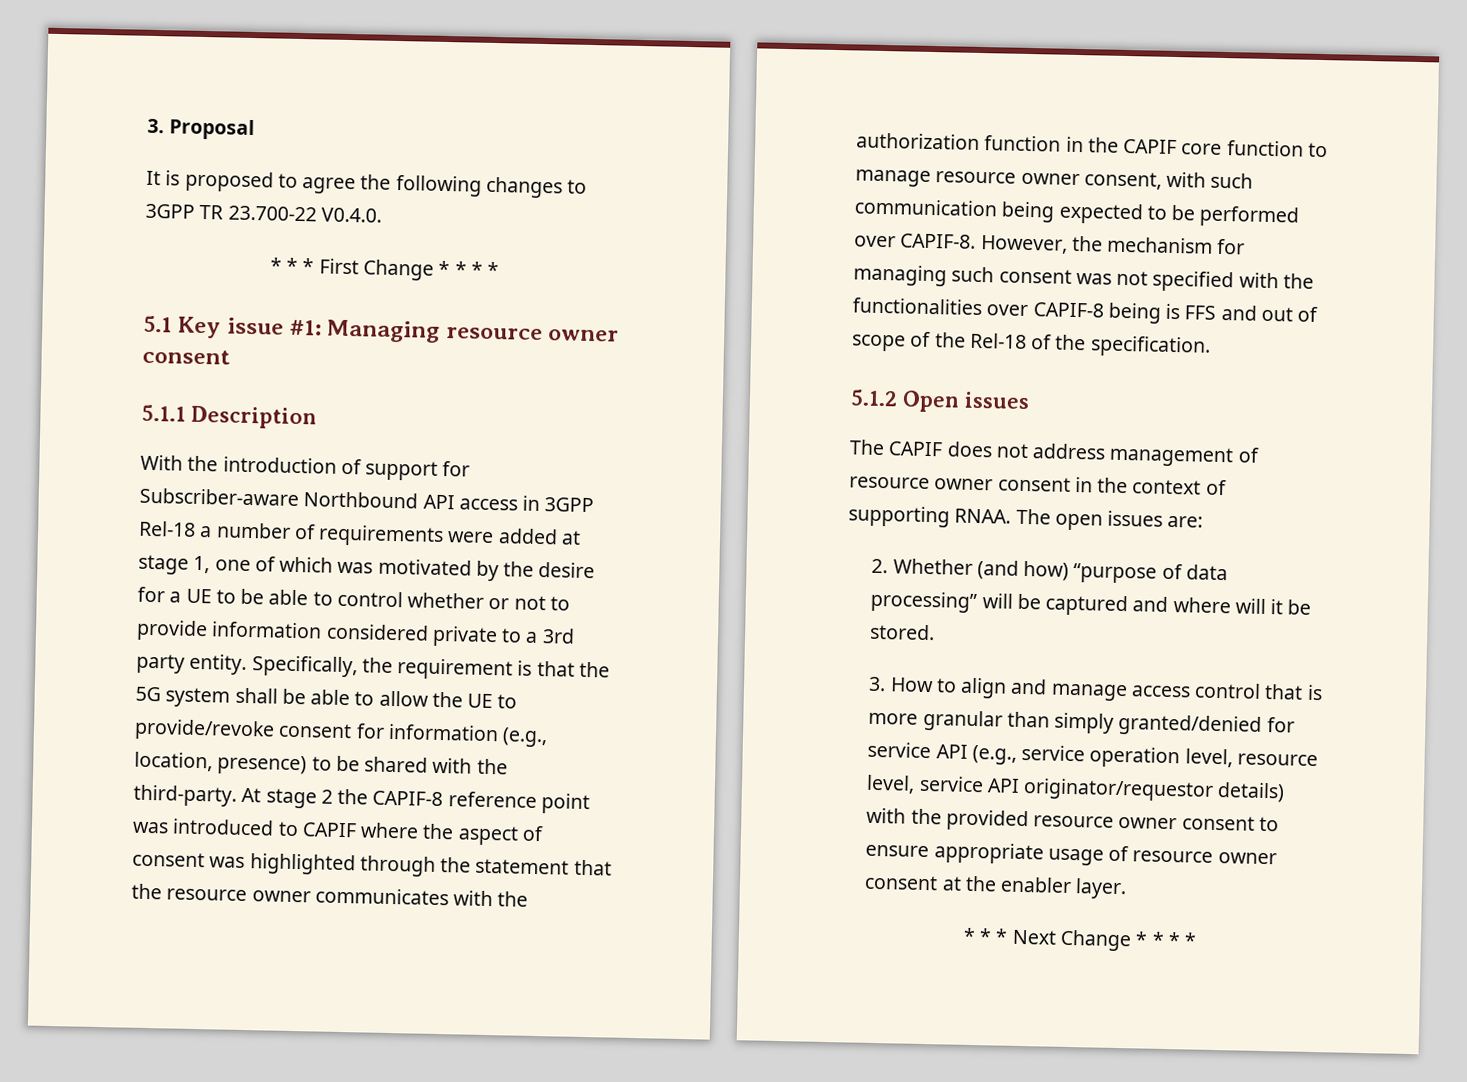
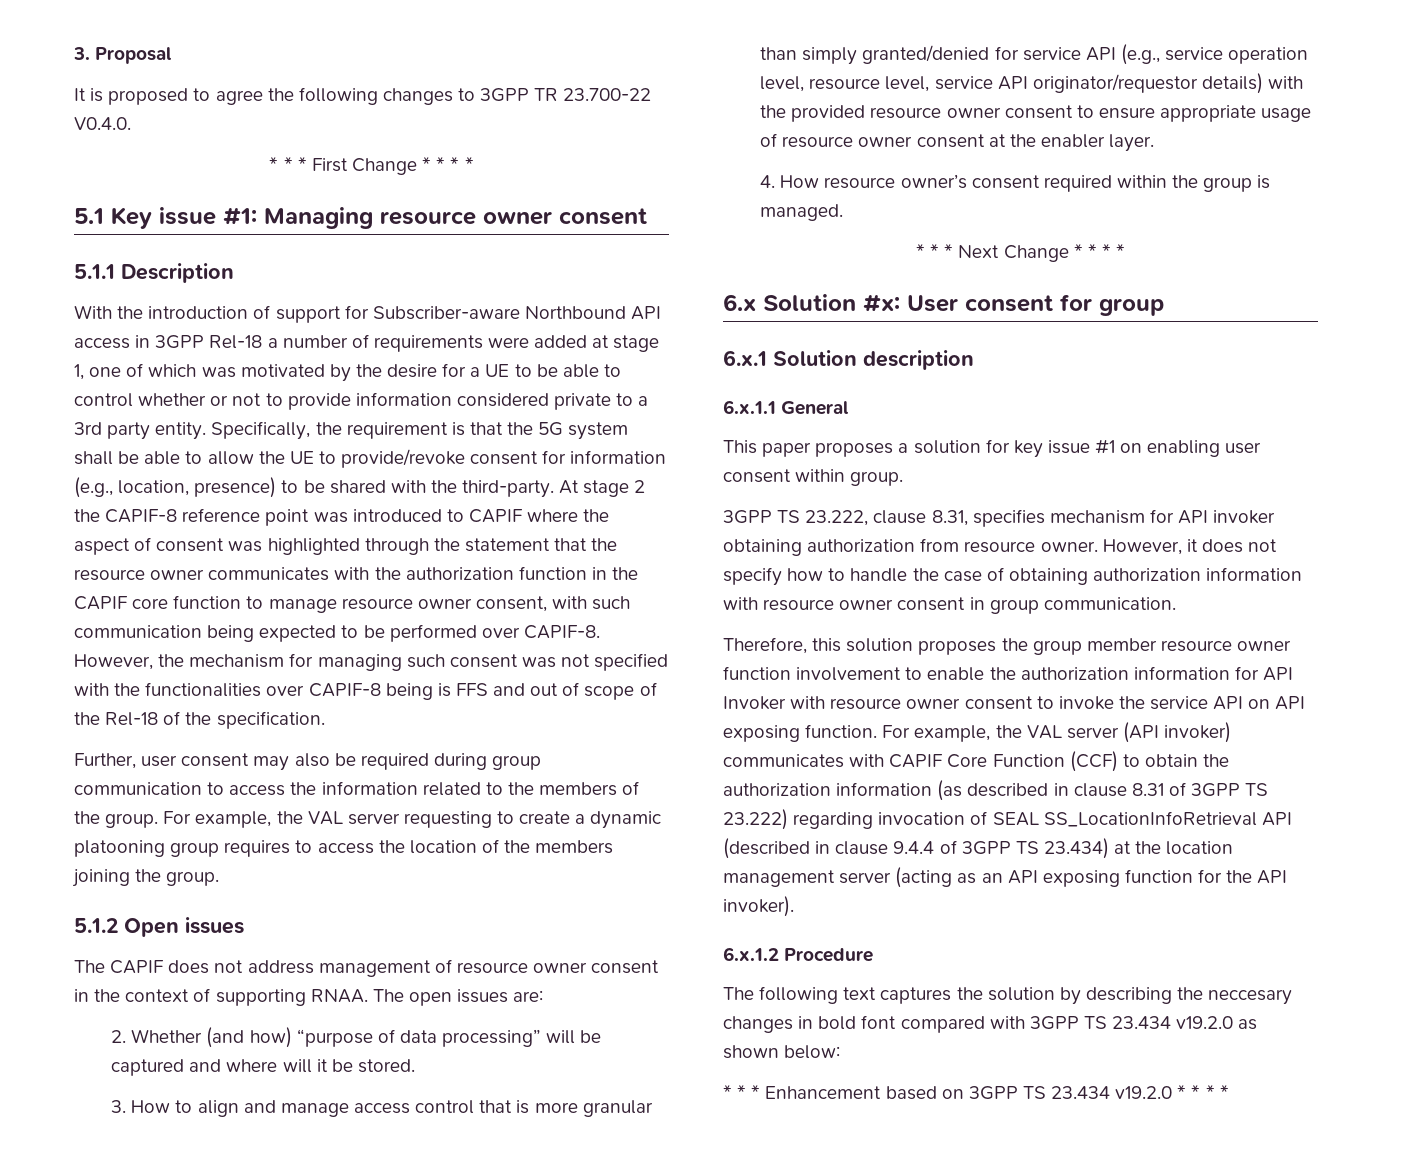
(1211, 346) none -> [74,753,542,771] [74,781,640,796] [74,811,662,829] [74,839,614,857] [72,869,220,887] // Further, user consent may also be required during group communication to access the information related to the members of the group. For example, the VAL server requesting to create a dynamic platooning group requires to access the location of the members joining the group.
(1128, 889) none -> [760,174,1271,192] [760,204,844,221] // 4. How resource owner’s consent required within the group is managed.
(1198, 940) none -> [723,294,1164,316] [723,350,974,370] [723,400,850,415] [723,439,1262,458] [723,469,904,486] [723,509,1276,527] [723,538,1278,556] [723,567,1303,586] [723,597,1176,614] [723,637,1292,655] [723,666,1294,681] [723,696,1306,710] [723,722,1232,743] [723,751,1230,772] [723,780,1269,801] [723,809,1292,830] [723,838,1234,859] [723,867,1288,888] [723,896,794,917] [723,947,874,962] [723,986,1293,1005] [723,1015,1258,1033] [723,1045,841,1059] [723,1085,1229,1100] // 6.x Solution #x: User consent for group // 6.x.1 Solution description // 6.x.1.1 General // This paper proposes a solution for key issue #1 on enabling user consent within group. // 3GPP TS 23.222, clause 8.31, specifies mechanism for API invoker obtaining authorization from resource owner. However, it does not specify how to handle the case of obtaining authorization information with resource owner consent in group communication. // Therefore, this solution proposes the group member resource owner function involvement to enable the authorization information for API Invoker with resource owner consent to invoke the service API on API exposing function. For example, the VAL server (API invoker) communicates with CAPIF Core Function (CCF) to obtain the authorization information (as described in clause 8.31 of 3GPP TS 23.222) regarding invocation of SEAL SS_LocationInfoRetrieval API (described in clause 9.4.4 of 3GPP TS 23.434) at the location management server (acting as an API exposing function for the API invoker). // 6.x.1.2 Procedure // The following text captures the solution by describing the neccesary changes in bold font compared with 3GPP TS 23.434 v19.2.0 as shown below: // * * * Enhancement based on 3GPP TS 23.434 v19.2.0 * * * *

